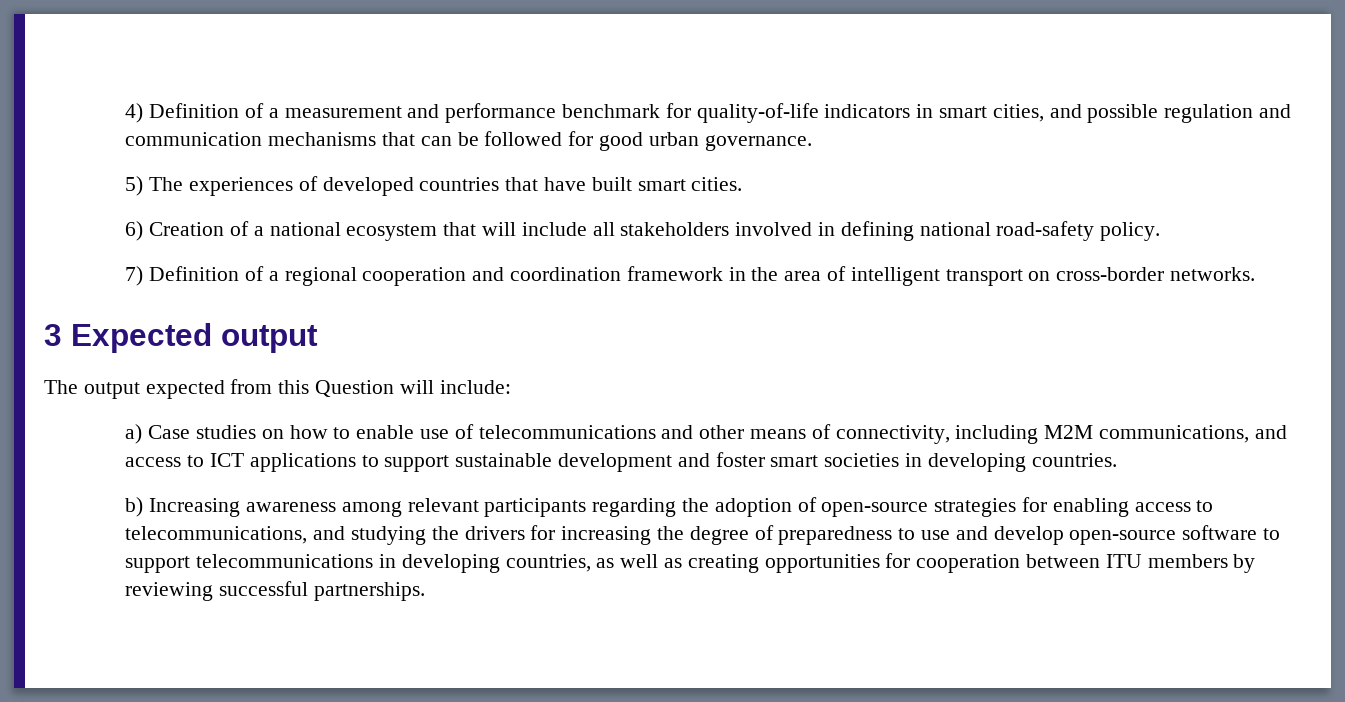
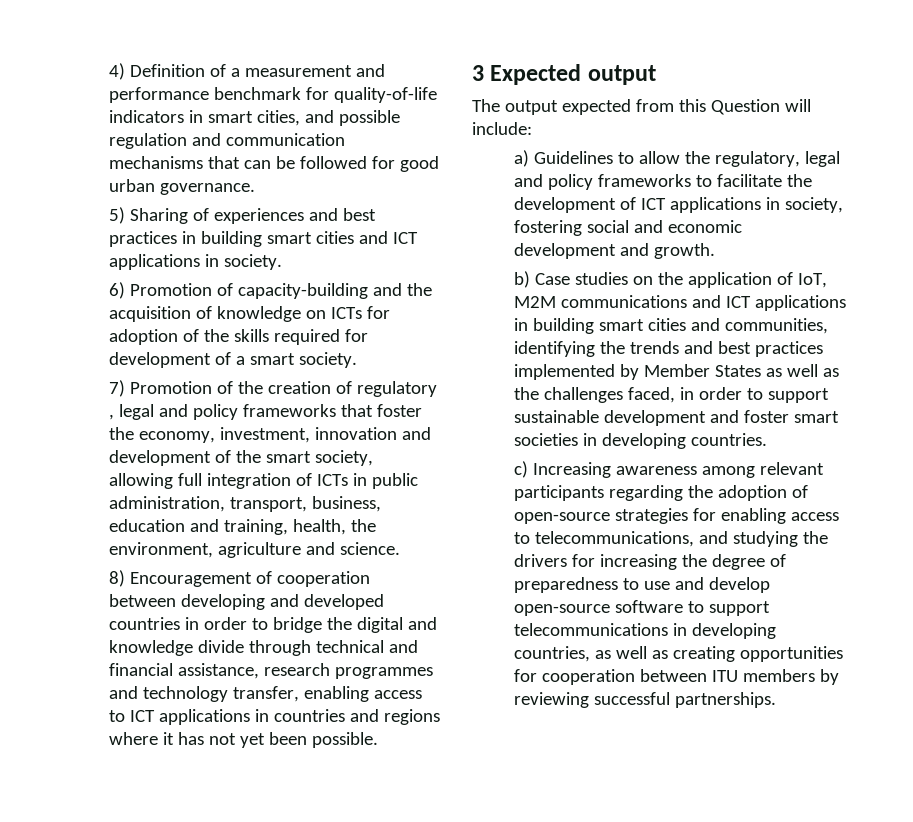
[149,176,743,196] [125,221,1161,241] [125,266,1255,286] The experiences of developed countries that have built smart cities. // 6) Creation of a national ecosystem that will include all stakeholders involved in defining national road-safety policy. // 7) Definition of a regional cooperation and coordination framework in the area of intelligent transport on cross-border networks. -> [129,208,376,224] [108,231,418,247] [108,254,282,270] [108,282,432,299] [108,306,390,322] [108,329,368,345] [108,352,357,368] [108,380,437,397] [108,404,422,420] [108,427,431,443] [108,450,373,466] [108,473,418,489] [108,496,381,512] [108,519,376,535] [108,542,400,558] [108,570,370,587] [108,594,384,610] [108,617,437,633] [108,640,418,656] [108,663,433,679] [108,686,422,702] [108,709,440,725] [108,732,378,748] Sharing of experiences and best practices in building smart cities and ICT applications in society. // 6) Promotion of capacity-building and the acquisition of knowledge on ICTs for adoption of the skills required for development of a smart society. // 7) Promotion of the creation of regulatory , legal and policy frameworks that foster the economy, investment, innovation and development of the smart society, allowing full integration of ICTs in public administration, transport, business, education and training, health, the environment, agriculture and science. // 8) Encouragement of cooperation between developing and developed countries in order to bridge the digital and knowledge divide through technical and financial assistance, research programmes and technology transfer, enabling access to ICT applications in countries and regions where it has not yet been possible.
[148,424,1287,444] [125,453,356,472] Case studies on how to enable use of telecommunications and other means of connectivity, including M2M communications, and access to ICT applications -> [533,151,840,167] [513,174,812,190] [513,197,843,213] [513,220,742,236] [513,243,715,259] [513,271,827,288] [513,295,846,311] [513,318,828,334] [513,341,823,357] [513,364,839,380] [513,387,742,403] Guidelines to allow the regulatory, legal and policy frameworks to facilitate the development of ICT applications in society, fostering social and economic development and growth. // b) Case studies on the application of IoT, M2M communications and ICT applications in building smart cities and communities, identifying the trends and best practices implemented by Member States as well as the challenges faced, in order
[125,497,144,517] b) -> [513,461,528,478] c)

